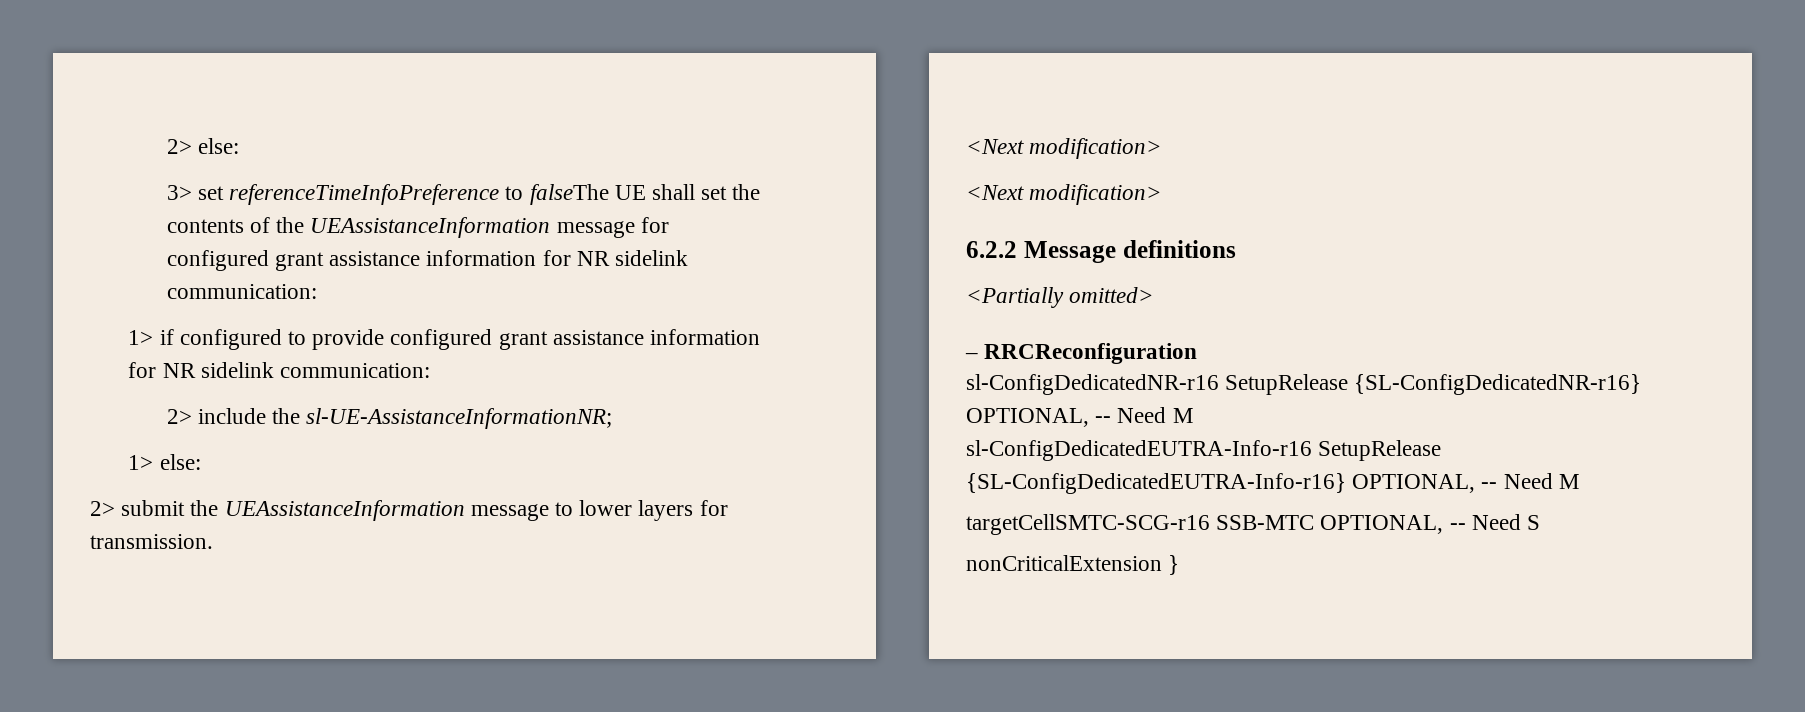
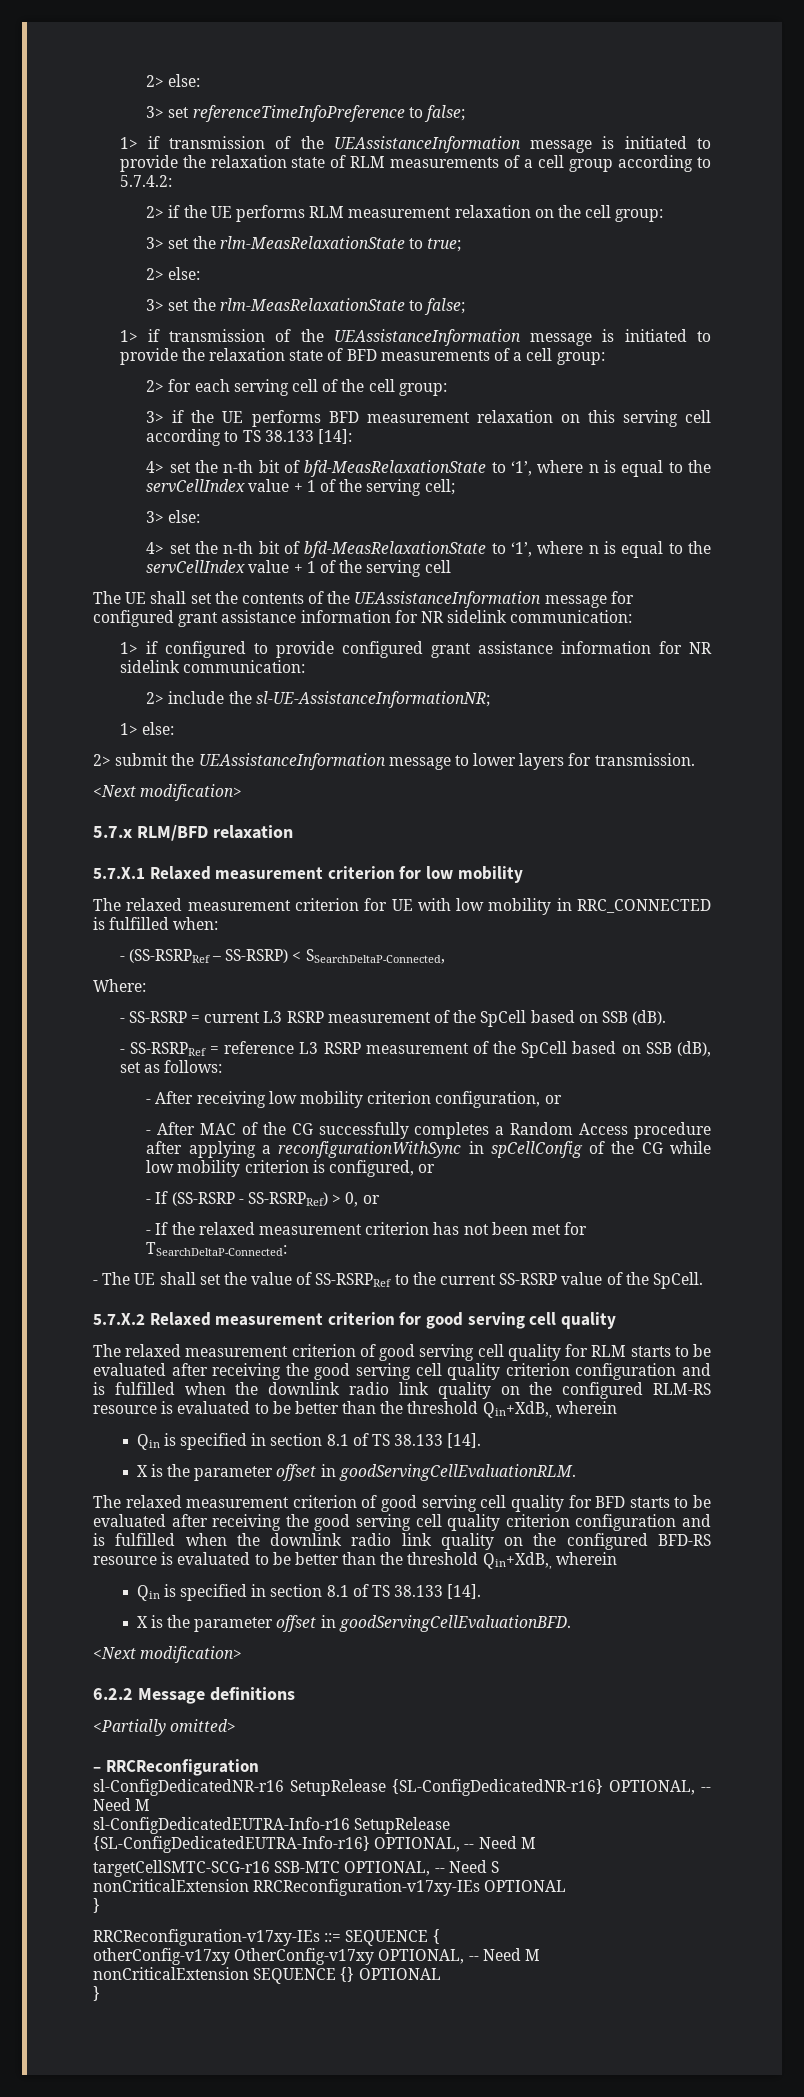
[529,184,609,205] falseThe -> [424,105,466,122] [119,136,711,153] [119,155,711,172] [119,175,172,187] [146,205,664,222] [146,236,462,252] [146,267,201,280] [146,298,466,315] [119,329,711,346] [119,348,605,365] [146,379,447,396] [146,410,712,427] [146,429,353,446] [146,460,711,477] [146,479,455,496] [146,510,201,523] [146,541,711,558] [146,560,451,577] [93,591,121,604] false; // 1> if transmission of the UEAssistanceInformation message is initiated to provide the relaxation state of RLM measurements of a cell group according to 5.7.4.2: // 2> if the UE performs RLM measurement relaxation on the cell group: // 3> set the rlm-MeasRelaxationState to true; // 2> else: // 3> set the rlm-MeasRelaxationState to false; // 1> if transmission of the UEAssistanceInformation message is initiated to provide the relaxation state of BFD measurements of a cell group: // 2> for each serving cell of the cell group: // 3> if the UE performs BFD measurement relaxation on this serving cell according to TS 38.133 [14]: // 4> set the n-th bit of bfd-MeasRelaxationState to ‘1’, where n is equal to the servCellIndex value + 1 of the serving cell; // 3> else: // 4> set the n-th bit of bfd-MeasRelaxationState to ‘1’, where n is equal to the servCellIndex value + 1 of the serving cell // The
(1163, 148) none -> [93,825,293,841] [93,866,523,883] [93,898,711,915] [93,917,219,930] [119,949,445,964] [93,979,146,992] [119,1010,667,1027] [119,1041,711,1058] [119,1060,223,1073] [146,1091,562,1108] [146,1122,711,1139] [146,1141,712,1158] [146,1160,436,1177] [146,1191,380,1207] [146,1222,588,1235] [146,1242,288,1256] [93,1272,703,1289] [93,1312,616,1329] [93,1344,712,1361] [93,1363,712,1380] [93,1382,711,1399] [93,1401,617,1419] [136,1433,482,1450] [136,1464,576,1481] [93,1495,712,1512] [93,1514,712,1531] [93,1533,711,1550] [93,1552,617,1570] [136,1584,482,1601] [136,1615,571,1632] // 5.7.x RLM/BFD relaxation // 5.7.X.1 Relaxed measurement criterion for low mobility // The relaxed measurement criterion for UE with low mobility in RRC_CONNECTED is fulfilled when: // - (SS-RSRPRef – SS-RSRP) < SSearchDeltaP-Connected, // Where: // - SS-RSRP = current L3 RSRP measurement of the SpCell based on SSB (dB). // - SS-RSRPRef = reference L3 RSRP measurement of the SpCell based on SSB (dB), set as follows: // - After receiving low mobility criterion configuration, or // - After MAC of the CG successfully completes a Random Access procedure after applying a reconfigurationWithSync in spCellConfig of the CG while low mobility criterion is configured, or // - If (SS-RSRP - SS-RSRPRef) > 0, or // - If the relaxed measurement criterion has not been met for TSearchDeltaP-Connected: // - The UE shall set the value of SS-RSRPRef to the current SS-RSRP value of the SpCell. // 5.7.X.2 Relaxed measurement criterion for good serving cell quality // The relaxed measurement criterion of good serving cell quality for RLM starts to be evaluated after receiving the good serving cell quality criterion configuration and is fulfilled when the downlink radio link quality on the configured RLM-RS resource is evaluated to be better than the threshold Qin+XdB,, wherein // Qin is specified in section 8.1 of TS 38.133 [14]. // X is the parameter offset in goodServingCellEvaluationRLM. // The relaxed measurement criterion of good serving cell quality for BFD starts to be evaluated after receiving the good serving cell quality criterion configuration and is fulfilled when the downlink radio link quality on the configured BFD-RS resource is evaluated to be better than the threshold Qin+XdB,, wherein // Qin is specified in section 8.1 of TS 38.133 [14]. // X is the parameter offset in goodServingCellEvaluationBFD.
[1168,555,1180,575] } -> [253,1879,567,1896] [93,1898,100,1913] [93,1929,440,1946] [93,1948,540,1965] [93,1967,441,1984] [93,1986,100,2001] RRCReconfiguration-v17xy-IEs OPTIONAL // } // RRCReconfiguration-v17xy-IEs ::= SEQUENCE { // otherConfig-v17xy OtherConfig-v17xy OPTIONAL, -- Need M // nonCriticalExtension SEQUENCE {} OPTIONAL // }

